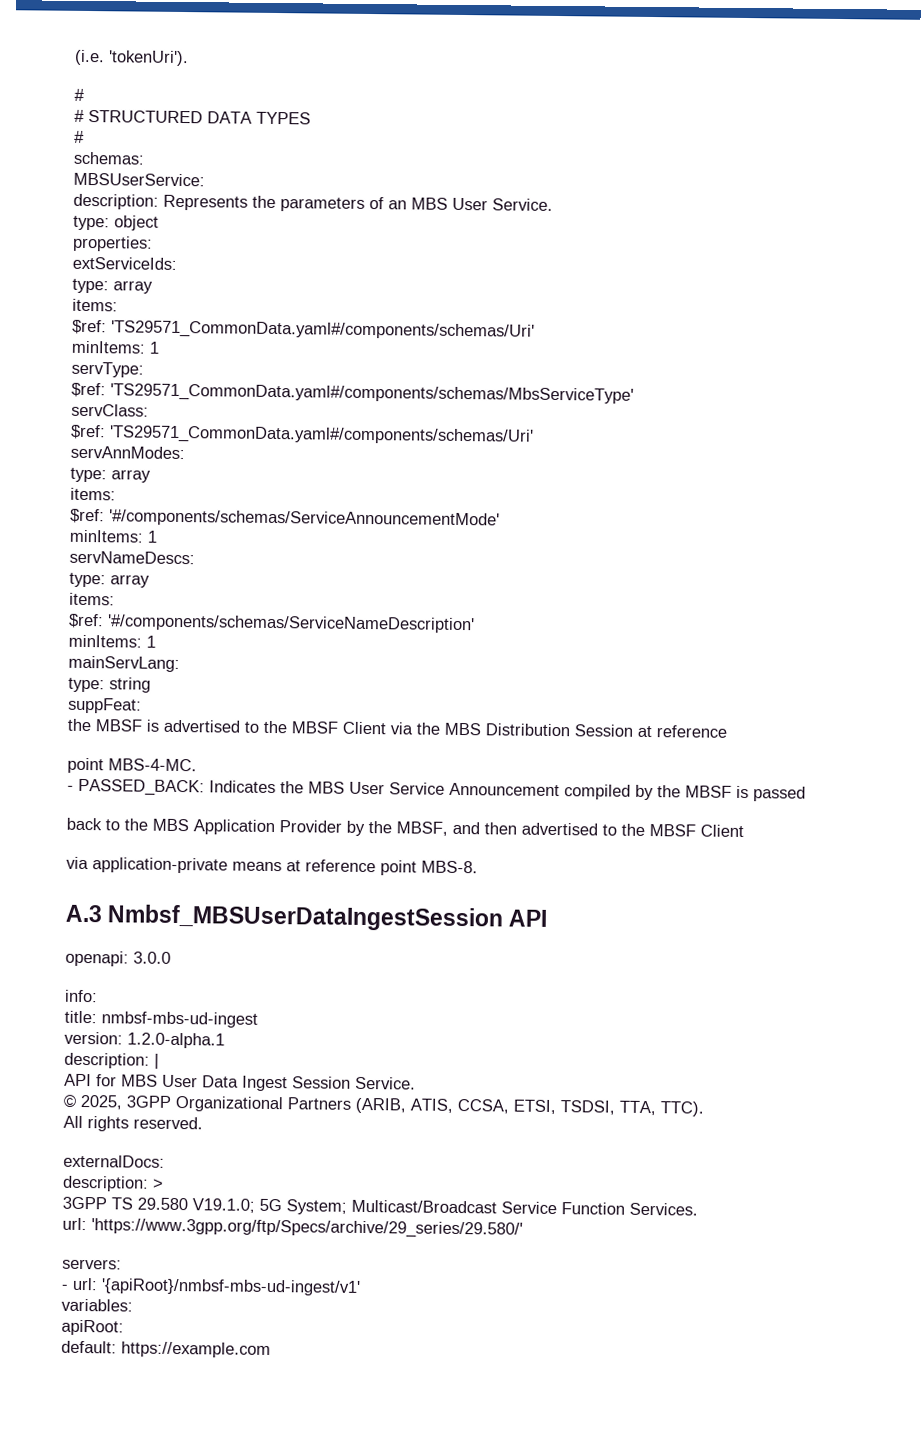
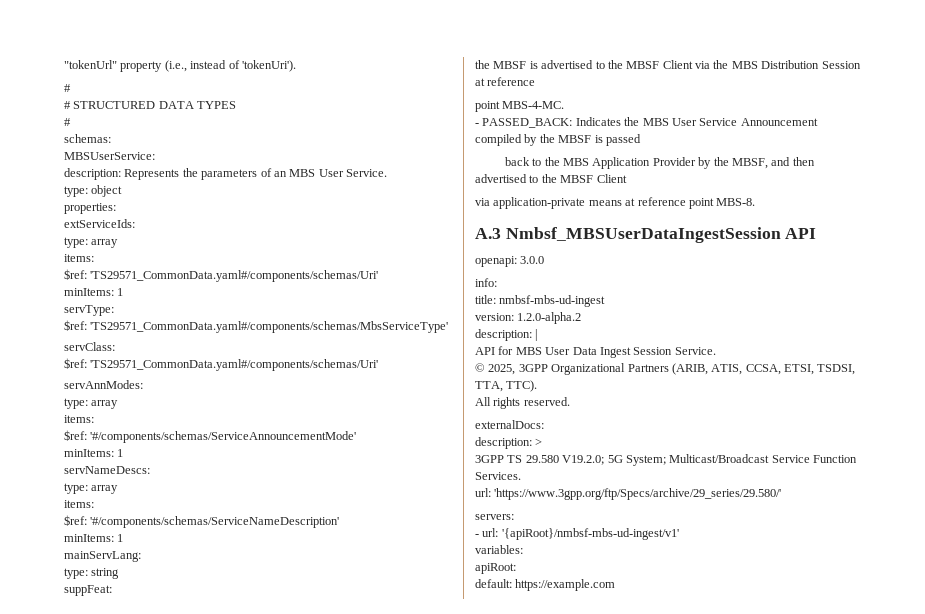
[74,49,105,66] (i.e. -> [64,60,240,72] "tokenUrl" property (i.e., instead of
[127,1032,225,1049] 1.2.0-alpha.1 -> [517,312,582,324] 1.2.0-alpha.2
[192,1198,255,1213] V19.1.0; -> [562,455,605,465] V19.2.0;

